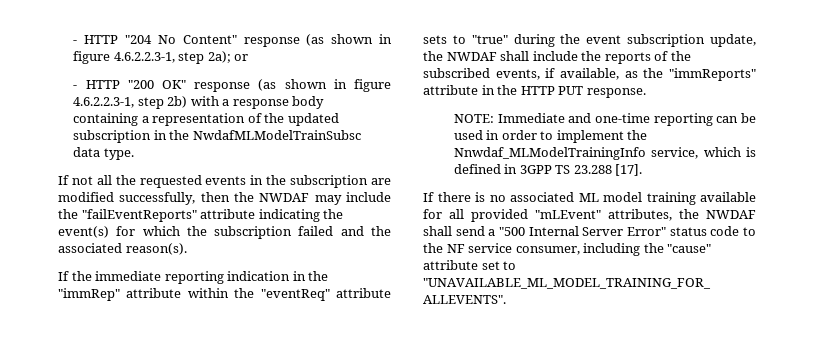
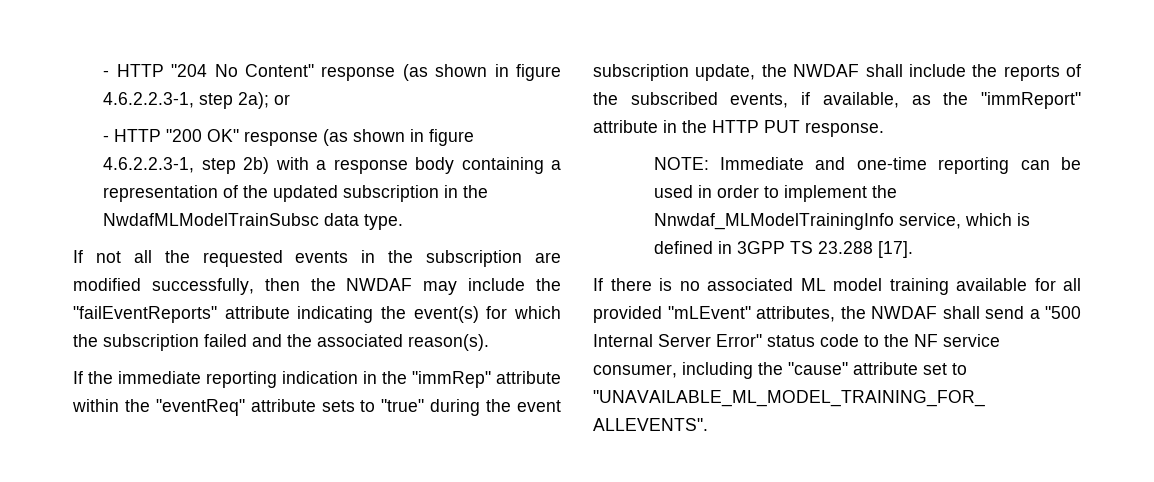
[669,68,756,81] "immReports" -> [981,92,1081,109] "immReport"

